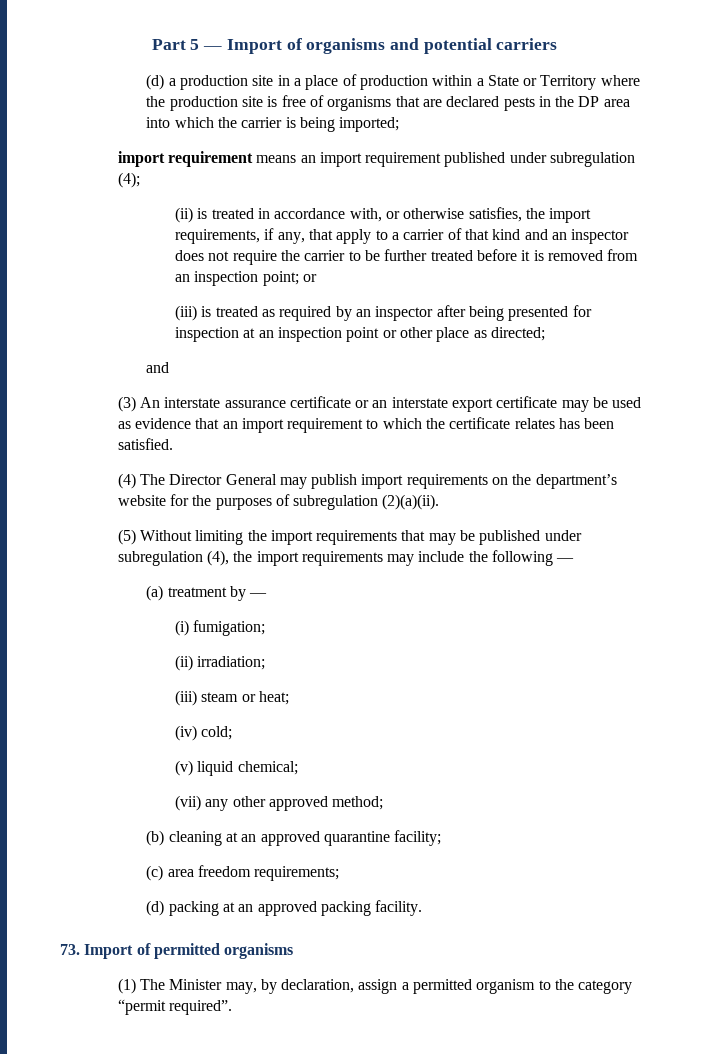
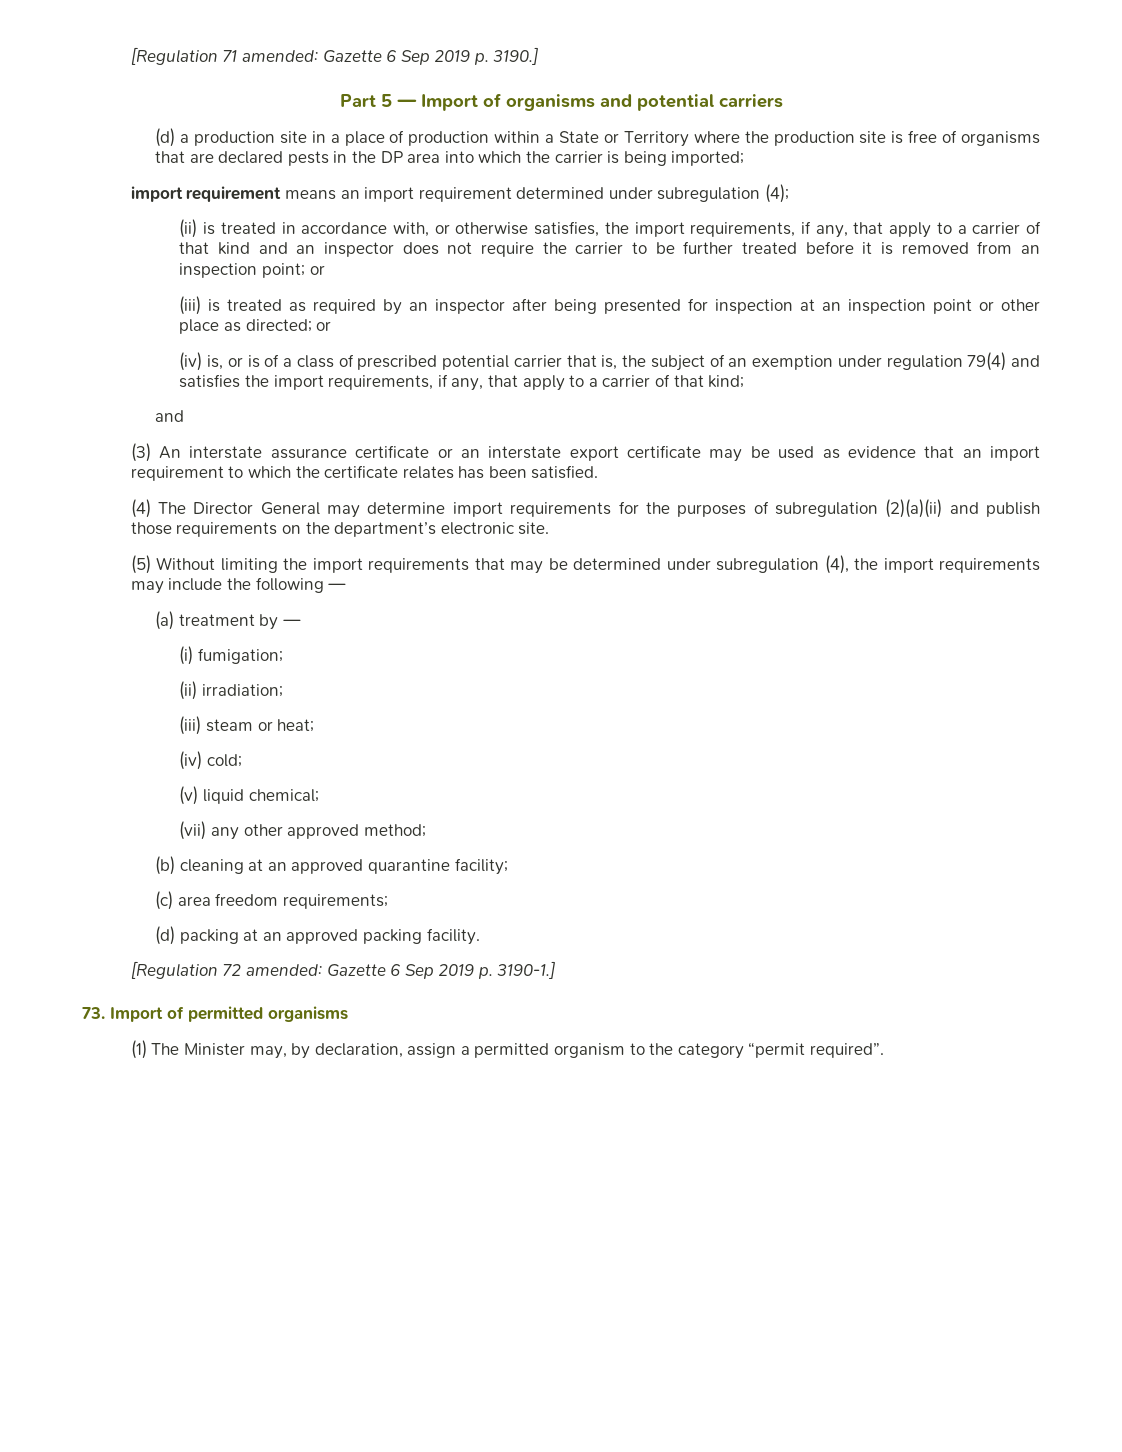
(151, 44) none -> [130,47,539,65] [Regulation 71 amended: Gazette 6 Sep 2019 p. 3190.] //
[444,152,506,167] published -> [516,187,605,199] determined
(545, 334) none -> [316,321,332,331] [179,352,1040,371] [179,374,745,391] or // (iv) is, or is of a class of prescribed potential carrier that is, the subject of an exemption under regulation 79(4) and satisfies the import requirements, if any, that apply to a carrier of that kind;
[311,474,617,489] [117,495,166,506] publish import requirements on the department’s website -> [367,502,612,517] determine import requirements
[382,494,440,510] (2)(a)(ii). -> [885,499,1041,518] [130,522,550,537] (2)(a)(ii) and publish those requirements on the department’s electronic site.
[479,530,541,545] published -> [573,558,662,570] determined
(423, 908) none -> [130,961,556,979] // [Regulation 72 amended: Gazette 6 Sep 2019 p. 3190-1.]

